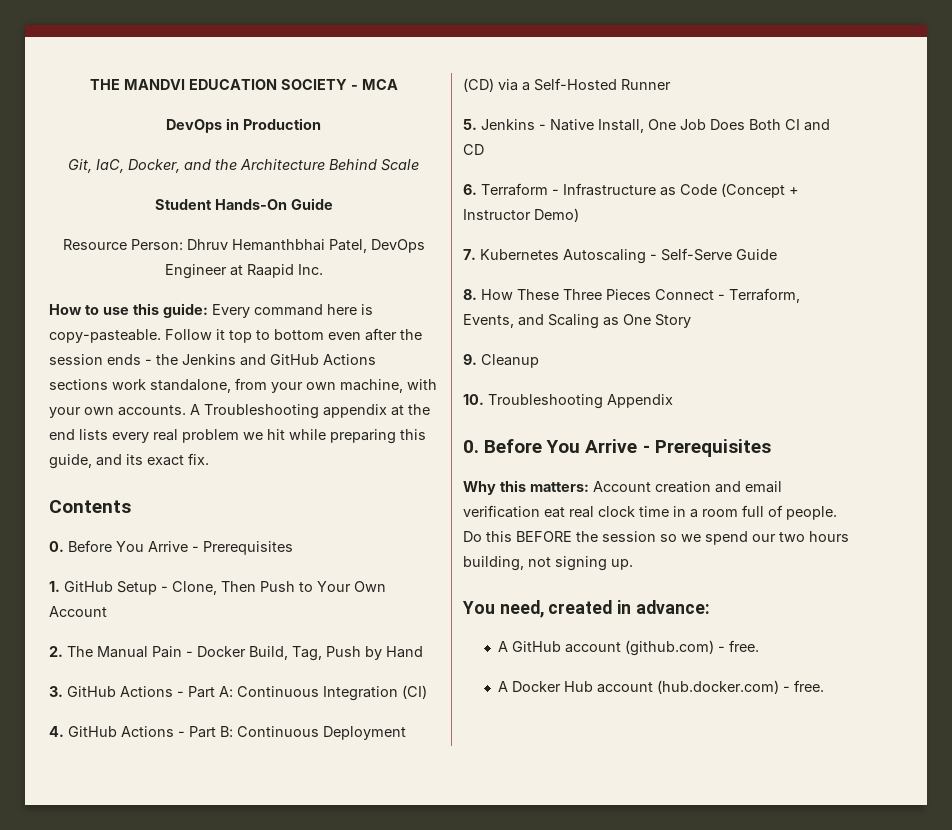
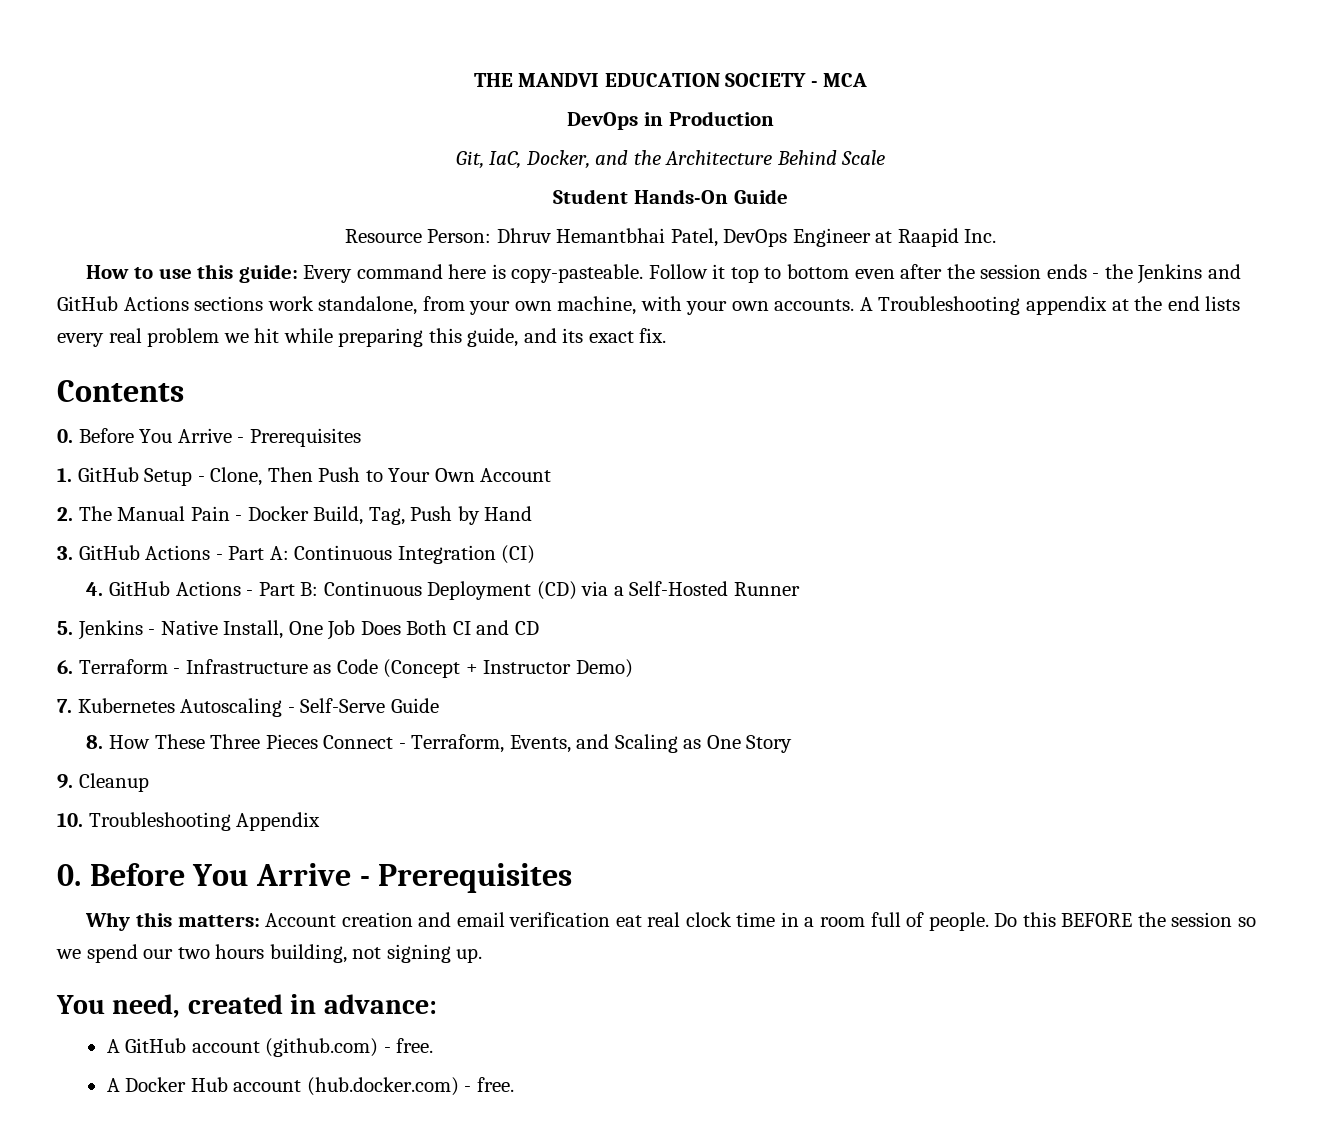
[231,239,325,251] Hemanthbhai -> [556,228,666,243] Hemantbhai

